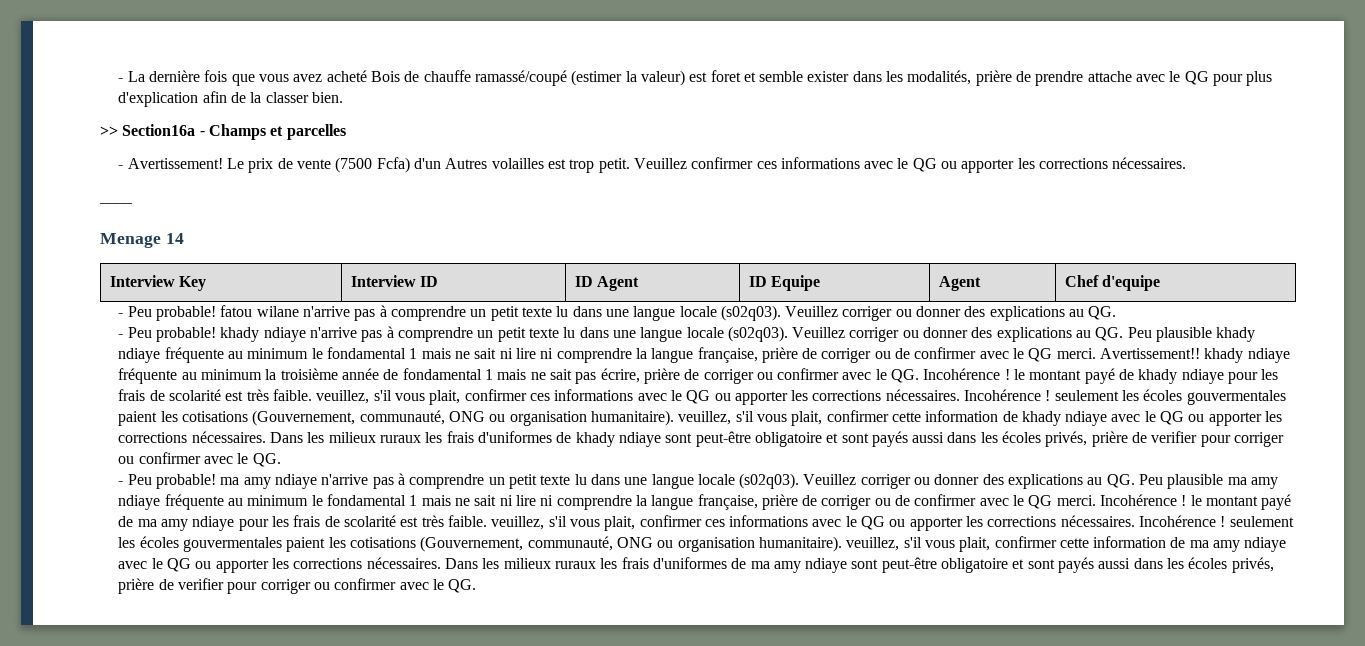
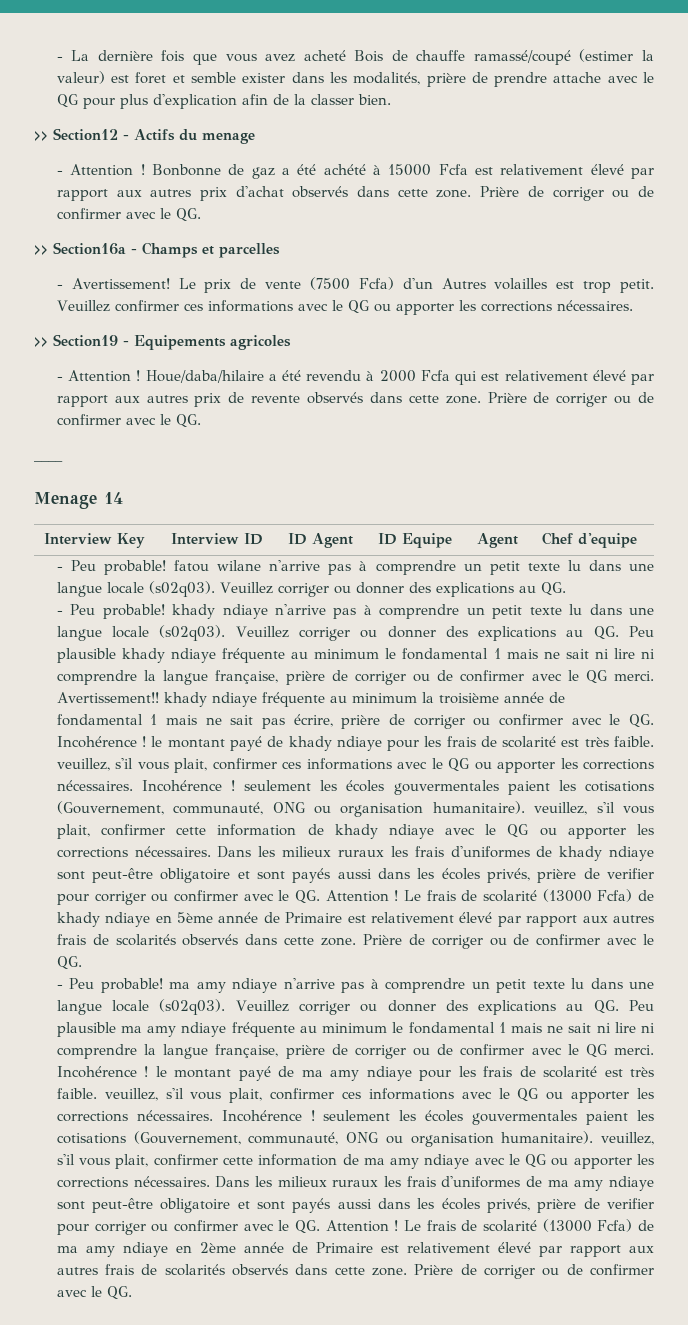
(343, 97) none -> [34,128,255,144] [56,164,654,179] [56,186,655,201] [56,208,201,222] // >> Section12 - Actifs du menage // - Attention ! Bonbonne de gaz a été achété à 15000 Fcfa est relativement élevé par rapport aux autres prix d'achat observés dans cette zone. Prière de corriger ou de confirmer avec le QG.
(1187, 163) none -> [34,334,291,350] [56,370,655,385] [56,392,654,407] [56,414,201,428] // >> Section19 - Equipements agricoles // - Attention ! Houe/daba/hilaire a été revendu à 2000 Fcfa qui est relativement élevé par rapport aux autres prix de revente observés dans cette zone. Prière de corriger ou de confirmer avec le QG.
(281, 460) none -> [325,889,654,902] [56,912,655,927] [56,934,654,949] [56,956,82,970] Attention ! Le frais de scolarité (13000 Fcfa) de khady ndiaye en 5ème année de Primaire est relativement élevé par rapport aux autres frais de scolarités observés dans cette zone. Prière de corriger ou de confirmer avec le QG.
(477, 586) none -> [325,1219,654,1232] [56,1242,654,1257] [56,1264,654,1279] [56,1286,132,1300] Attention ! Le frais de scolarité (13000 Fcfa) de ma amy ndiaye en 2ème année de Primaire est relativement élevé par rapport aux autres frais de scolarités observés dans cette zone. Prière de corriger ou de confirmer avec le QG.

